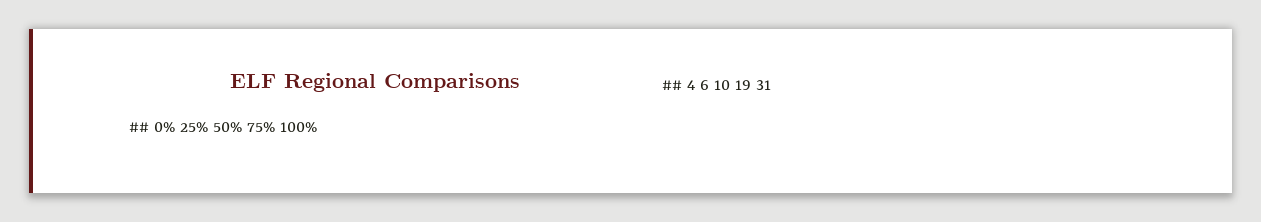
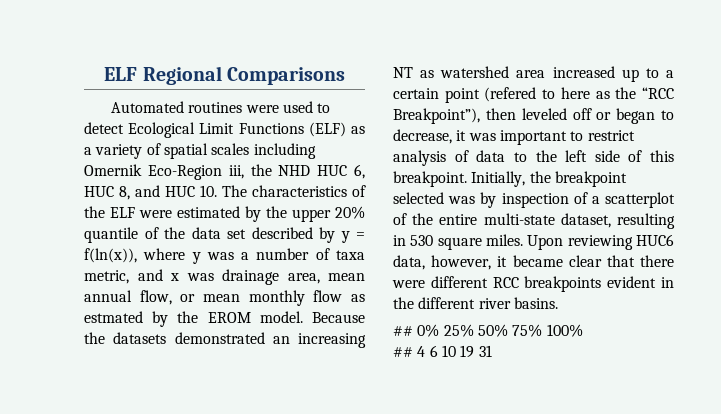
(520, 82) none -> [110,101,331,113] [84,122,366,138] [84,143,316,159] [84,164,365,180] [84,185,366,200] [84,206,365,222] [84,227,365,243] [84,248,365,264] [84,269,365,285] [84,290,365,306] [84,311,365,327] [84,332,366,348] [393,66,674,82] [393,87,674,103] [393,108,674,124] [393,129,635,145] [393,150,674,166] [393,171,627,187] [393,192,675,208] [393,213,675,229] [393,234,674,250] [393,255,674,270] [392,276,674,292] [393,297,558,309] // Automated routines were used to detect Ecological Limit Functions (ELF) as a variety of spatial scales including Omernik Eco-Region iii, the NHD HUC 6, HUC 8, and HUC 10. The characteristics of the ELF were estimated by the upper 20% quantile of the data set described by y = f(ln(x)), where y was a number of taxa metric, and x was drainage area, mean annual flow, or mean monthly flow as estmated by the EROM model. Because the datasets demonstrated an increasing NT as watershed area increased up to a certain point (refered to here as the “RCC Breakpoint”), then leveled off or began to decrease, it was important to restrict analysis of data to the left side of this breakpoint. Initially, the breakpoint selected was by inspection of a scatterplot of the entire multi-state dataset, resulting in 530 square miles. Upon reviewing HUC6 data, however, it became clear that there were different RCC breakpoints evident in the different river basins.

